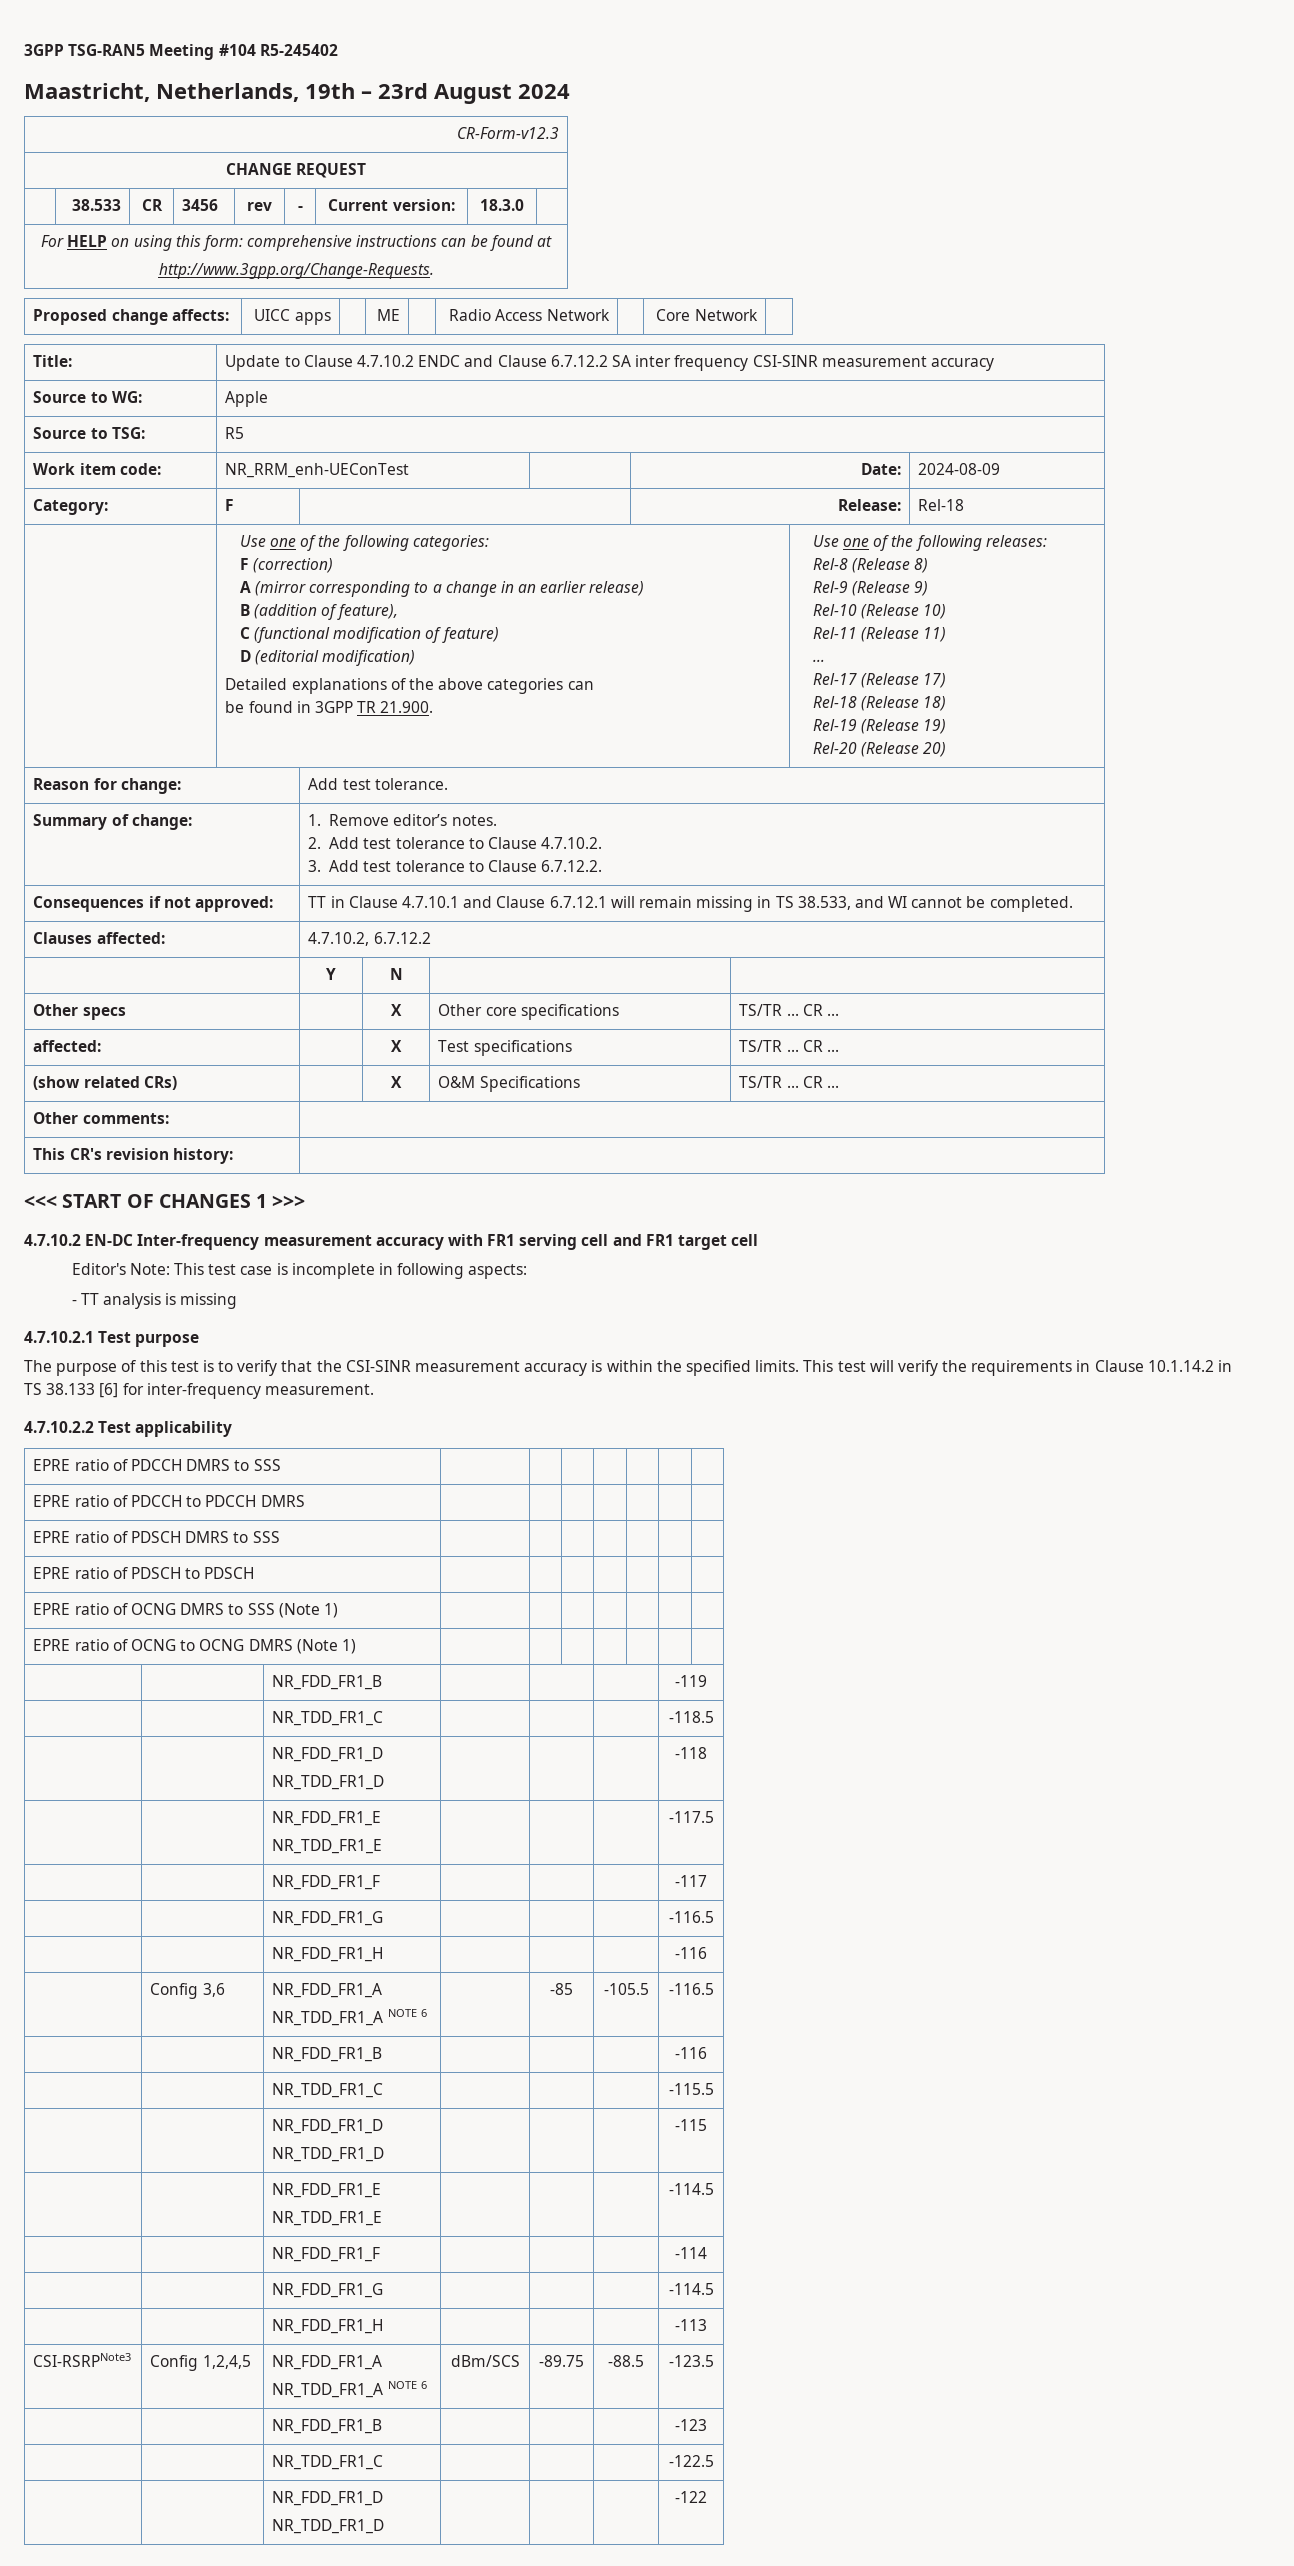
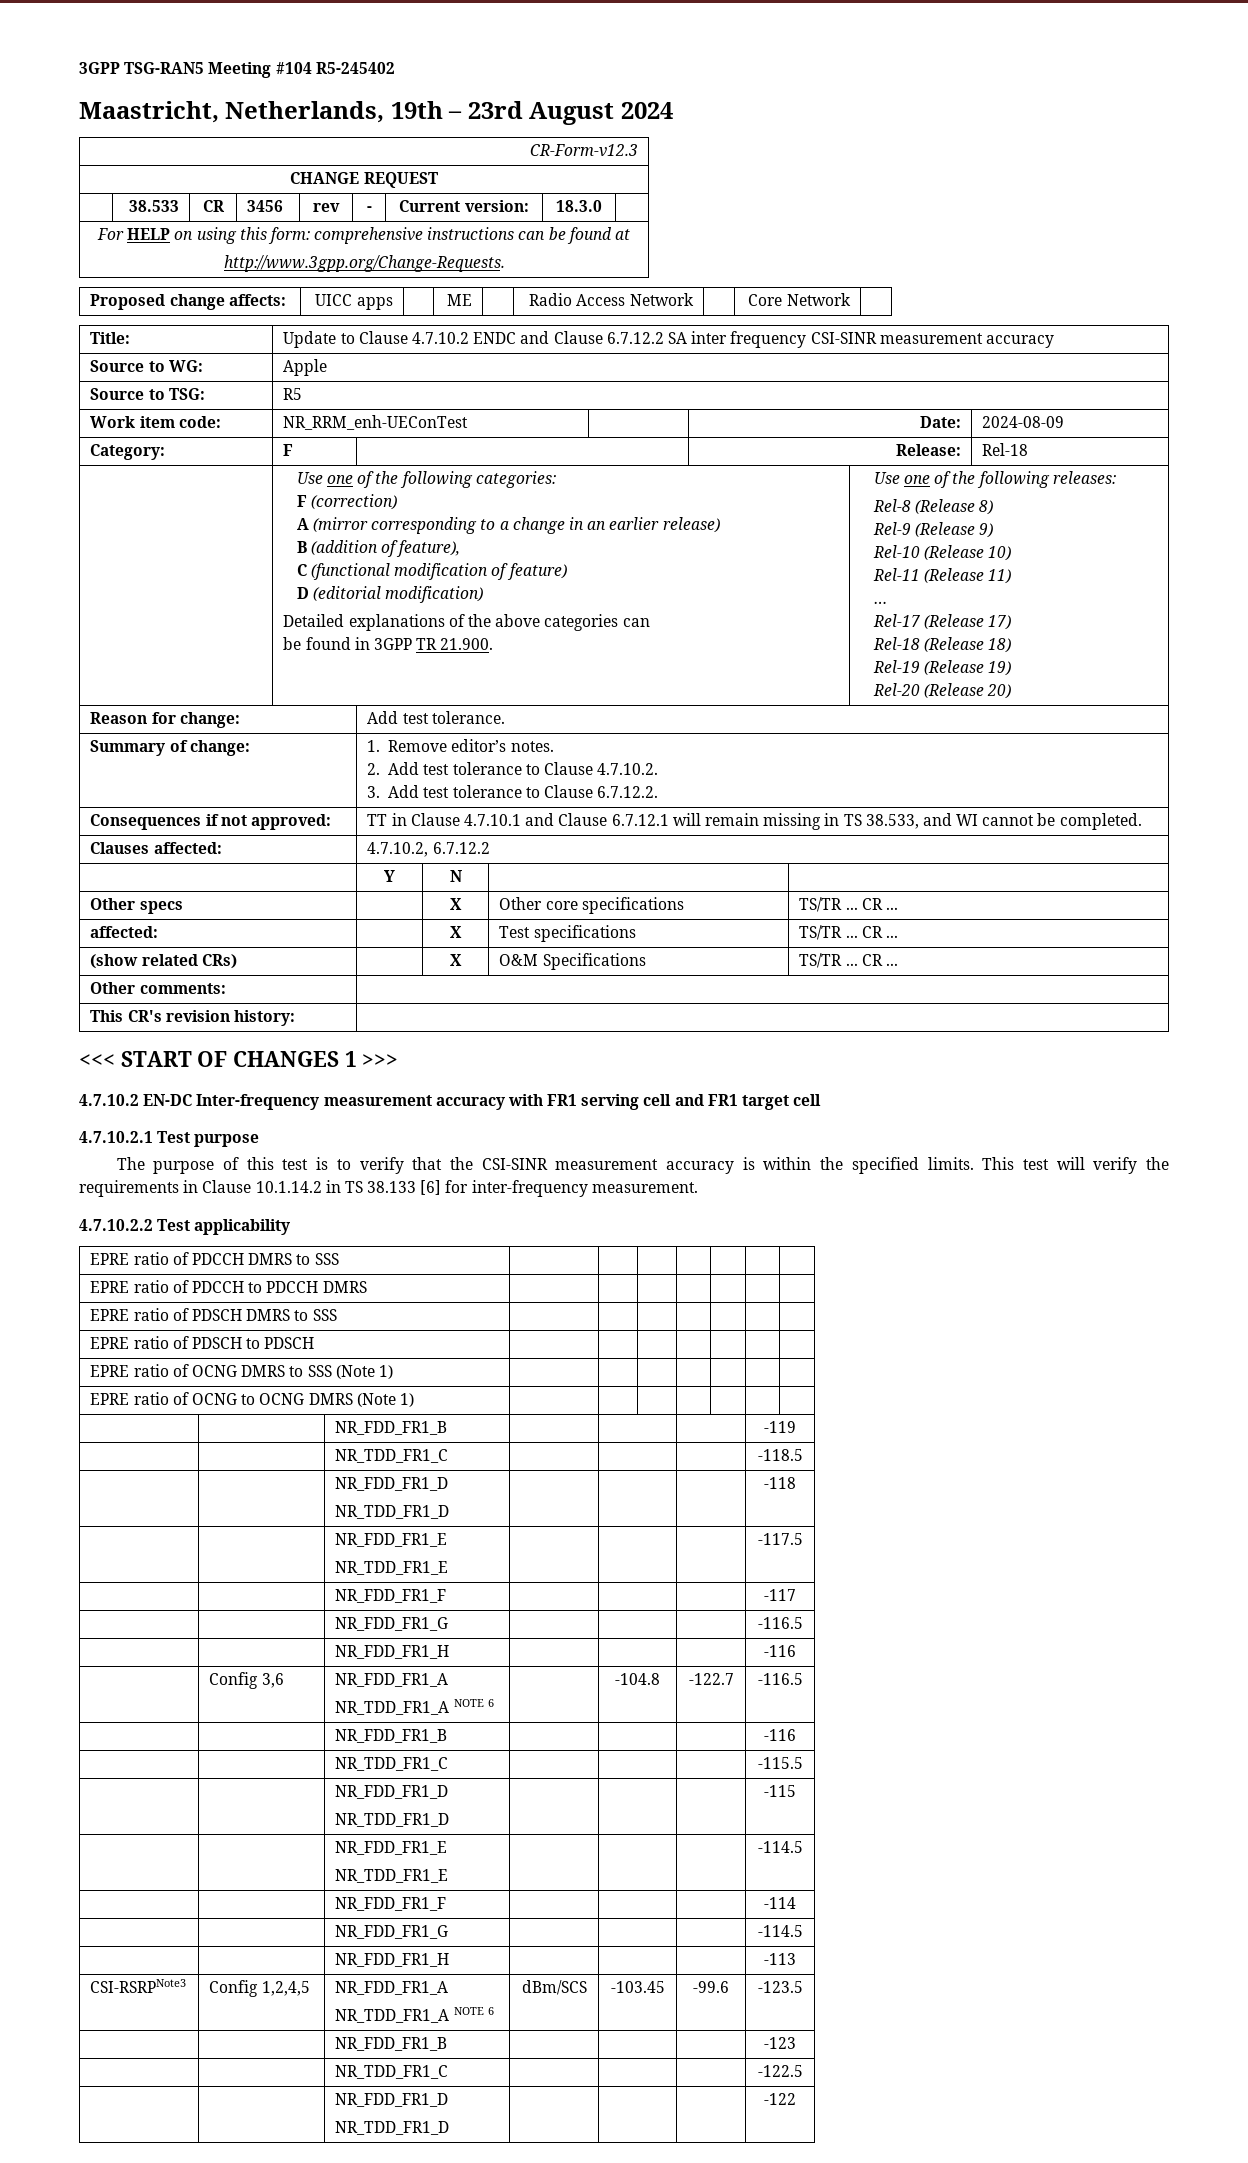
[71,1263,528,1279] [71,1293,238,1309] // Editor's Note: This test case is incomplete in following aspects: // - TT analysis is missing -> (822, 1100) none
[550,1983,573,1995] [603,1983,649,1995] -85 | -105.5 -> [615,1673,660,1685] [688,1673,734,1685] -104.8 | -122.7
[539,2355,584,2367] [608,2355,644,2367] -89.75 | -88.5 -> [610,1981,665,1993] [693,1981,729,1993] -103.45 | -99.6

